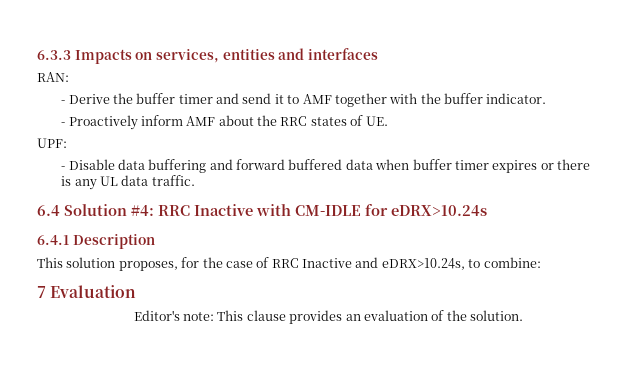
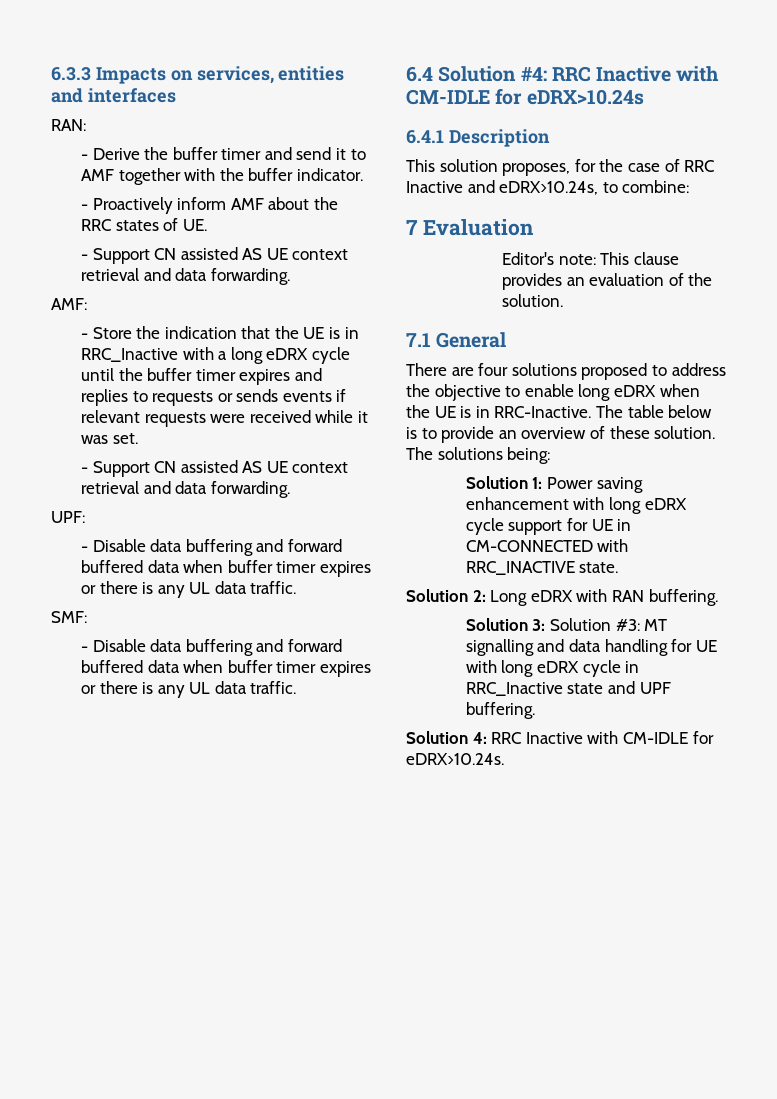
(388, 121) none -> [80,247,349,264] [80,268,290,285] [51,298,87,310] [80,326,359,339] [80,347,350,364] [80,368,322,385] [80,389,347,406] [80,410,368,427] [80,433,138,444] [80,460,349,477] [80,481,290,498] // - Support CN assisted AS UE context retrieval and data forwarding. // AMF: // - Store the indication that the UE is in RRC_Inactive with a long eDRX cycle until the buffer timer expires and replies to requests or sends events if relevant requests were received while it was set. // - Support CN assisted AS UE context retrieval and data forwarding.
(195, 180) none -> [51,611,87,623] [80,639,342,656] [80,660,371,677] [80,681,297,698] // SMF: // - Disable data buffering and forward buffered data when buffer timer expires or there is any UL data traffic.
(524, 315) none -> [406,332,507,348] [406,363,726,380] [406,384,700,401] [406,405,713,418] [406,426,716,443] [406,447,551,464] [465,476,643,493] [465,497,687,514] [465,518,632,535] [465,539,629,552] [465,561,619,575] [406,589,718,606] [465,618,668,631] [465,639,717,656] [465,660,640,677] [465,681,671,696] [465,702,535,719] [406,731,714,744] [406,753,504,765] // 7.1 General // There are four solutions proposed to address the objective to enable long eDRX when the UE is in RRC-Inactive. The table below is to provide an overview of these solution. The solutions being: // Solution 1: Power saving enhancement with long eDRX cycle support for UE in CM-CONNECTED with RRC_INACTIVE state. // Solution 2: Long eDRX with RAN buffering. // Solution 3: Solution #3: MT signalling and data handling for UE with long eDRX cycle in RRC_Inactive state and UPF buffering. // Solution 4: RRC Inactive with CM-IDLE for eDRX>10.24s.

